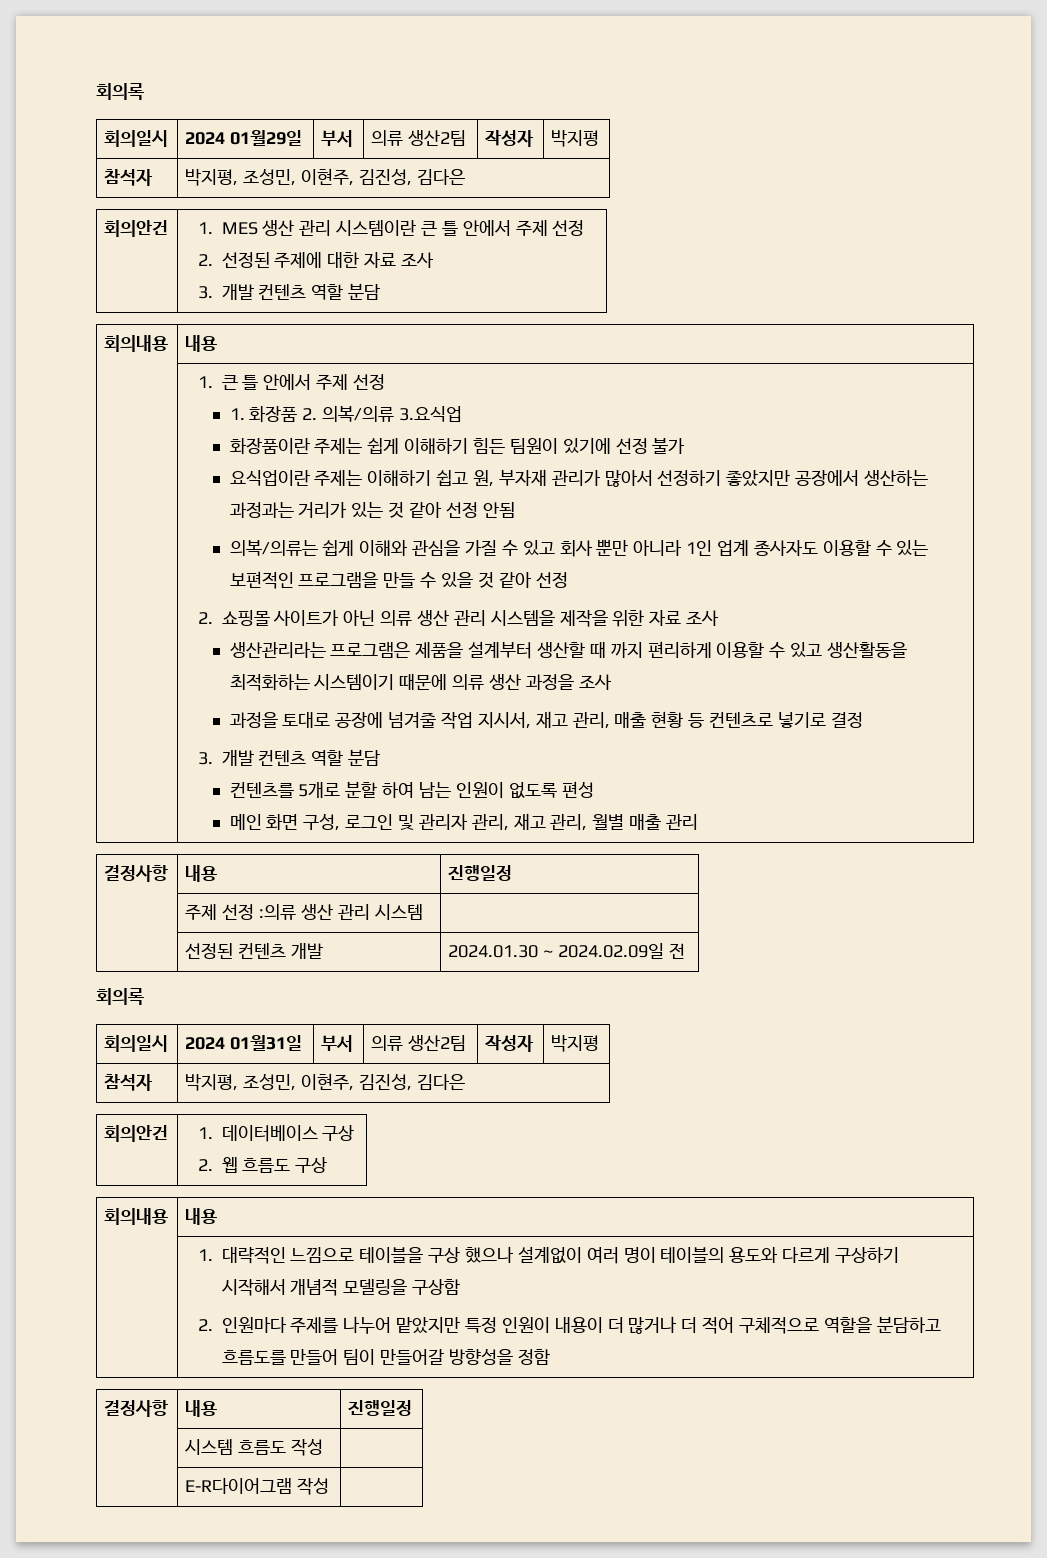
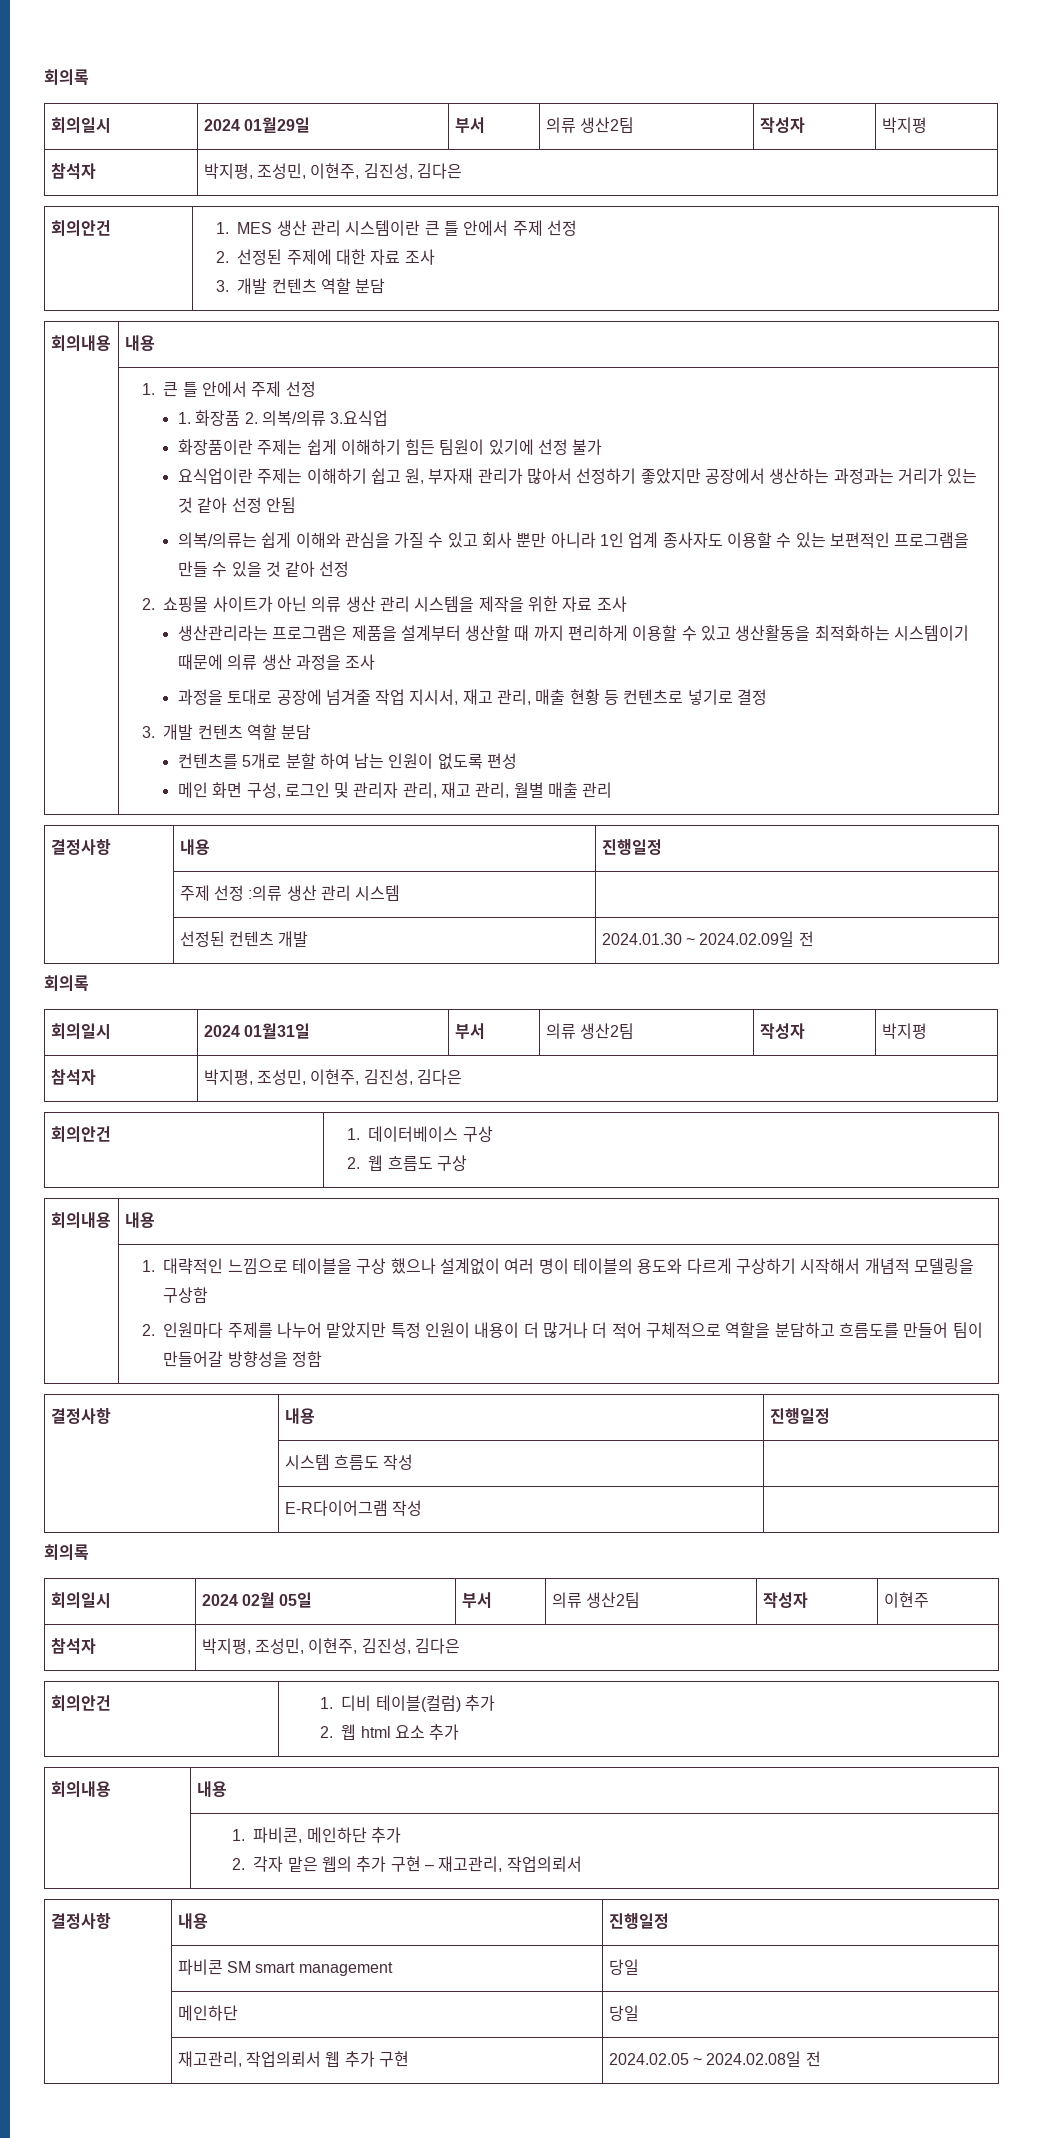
(330, 1486) none -> [44,1544,89,1560] [50,1592,111,1608] [201,1592,313,1608] [461,1592,492,1608] [551,1592,640,1608] [762,1592,808,1608] [883,1592,929,1608] [50,1638,96,1654] [201,1638,460,1654] [50,1695,111,1711] [320,1695,495,1712] [320,1724,460,1740] [50,1781,111,1797] [196,1781,227,1797] [232,1827,401,1843] [232,1856,582,1872] [50,1913,111,1929] [177,1913,208,1929] [608,1912,669,1929] [177,1959,393,1976] [608,1959,639,1975] [177,2005,238,2021] [608,2005,639,2021] [177,2051,409,2067] [608,2051,821,2067] // 회의록 // 회의일시 | 2024 02월 05일 | 부서 | 의류 생산2팀 | 작성자 | 이현주 // 참석자 | 박지평, 조성민, 이현주, 김진성, 김다은 // 회의안건 | 1. 디비 테이블(컬럼) 추가 // 2. 웹 html 요소 추가 // 회의내용 | 내용 // | 1. 파비콘, 메인하단 추가 // 2. 각자 맡은 웹의 추가 구현 – 재고관리, 작업의뢰서 // 결정사항 | 내용 | 진행일정 // | 파비콘 SM smart management | 당일 // | 메인하단 | 당일 // | 재고관리, 작업의뢰서 웹 추가 구현 | 2024.02.05 ~ 2024.02.08일 전

